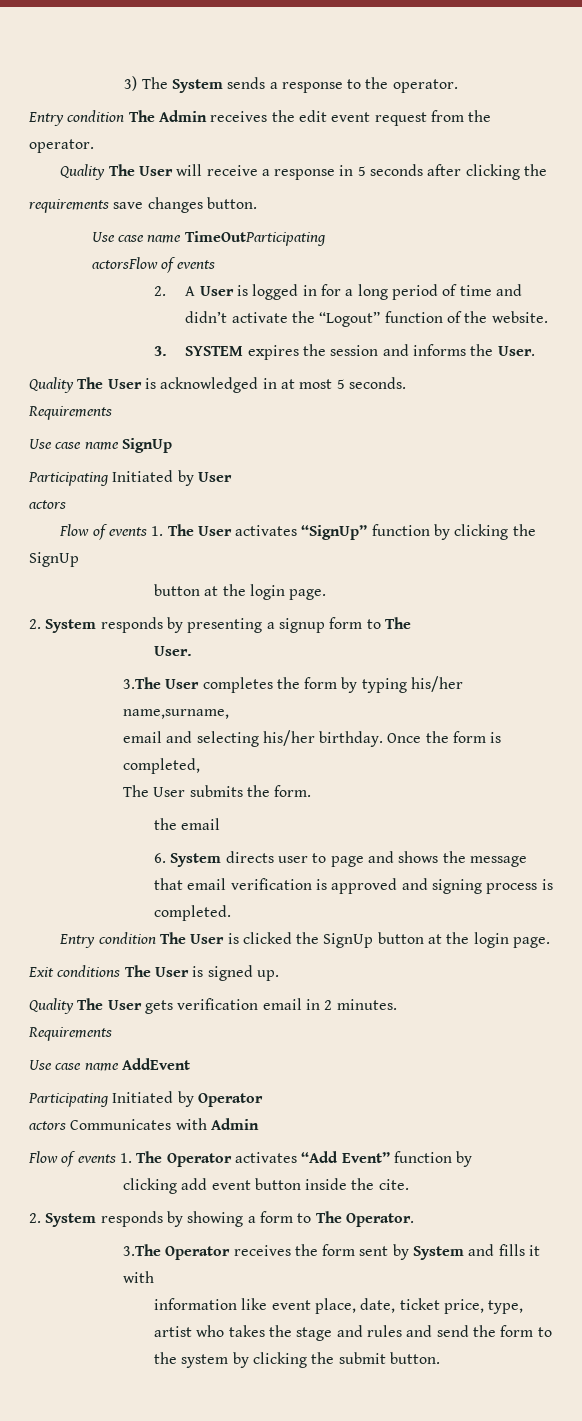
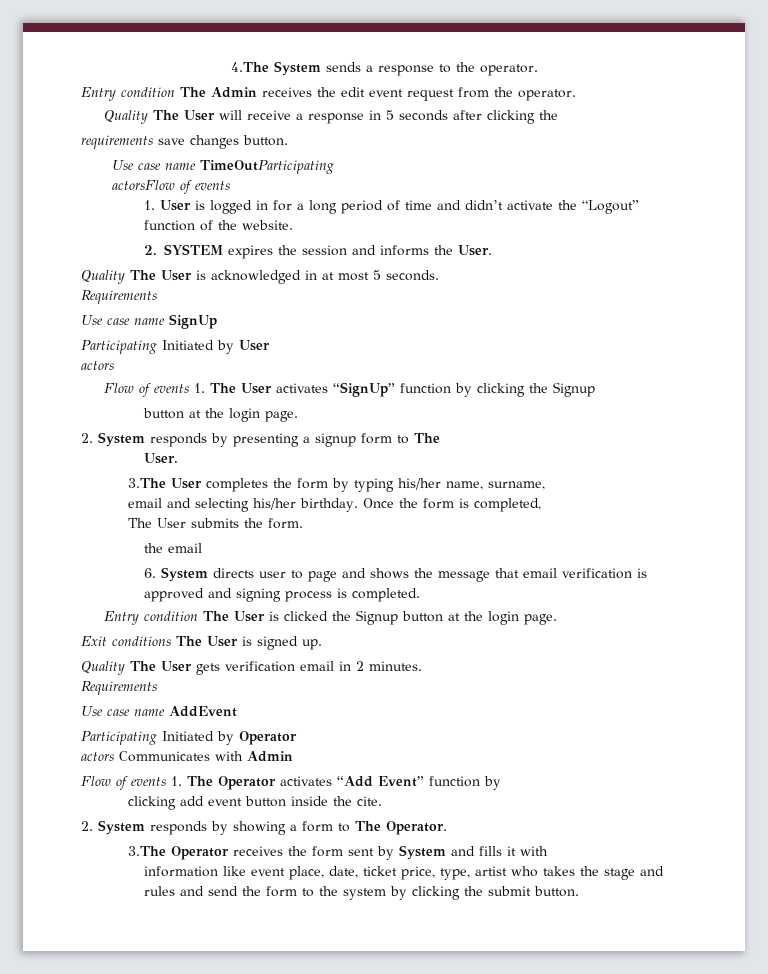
[124,76,168,91] 3) The -> [230,62,269,72] 4.The
[154,286,196,296] 2. A -> [143,200,155,210] 1.
[154,346,168,356] 3. -> [143,245,157,255] 2.
[29,552,79,567] SignUp -> [553,382,596,397] Signup
[122,709,229,719] name,surname, -> [445,481,545,490] name, surname,
[323,933,374,948] SignUp -> [356,610,399,625] Signup

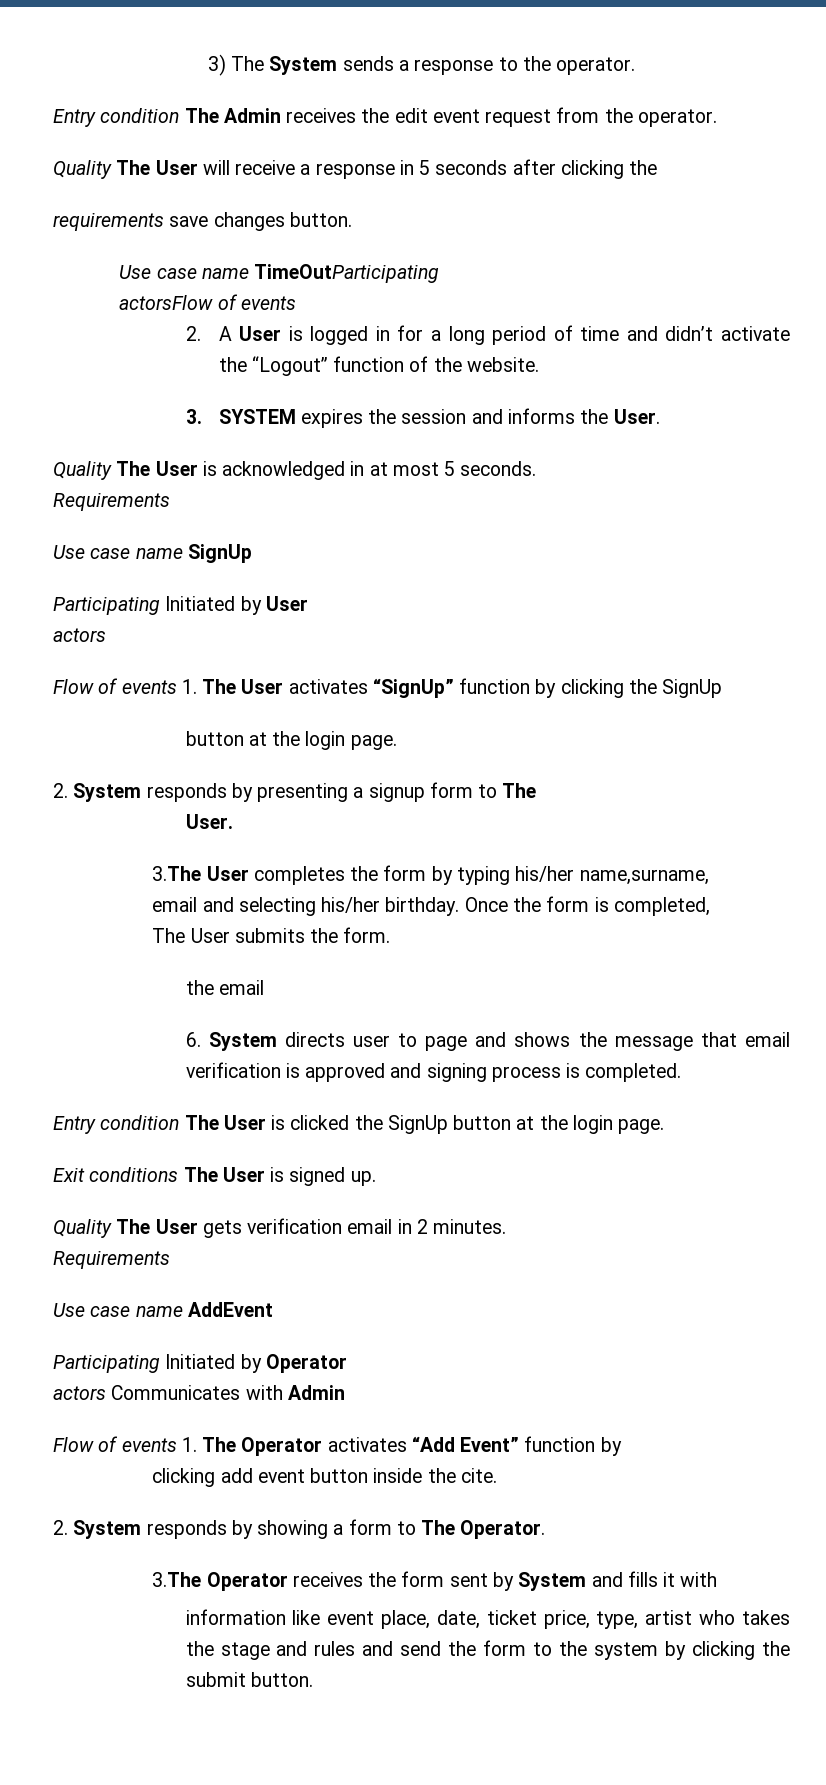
[230,62,269,72] 4.The -> [207,54,265,76] 3) The
[143,200,155,210] 1. -> [185,326,232,341] 2. A
[143,245,157,255] 2. -> [185,409,202,424] 3.
[553,382,596,397] Signup -> [662,679,723,698] SignUp
[445,481,545,490] name, surname, -> [579,869,709,885] name,surname,
[356,610,399,625] Signup -> [387,1115,448,1134] SignUp

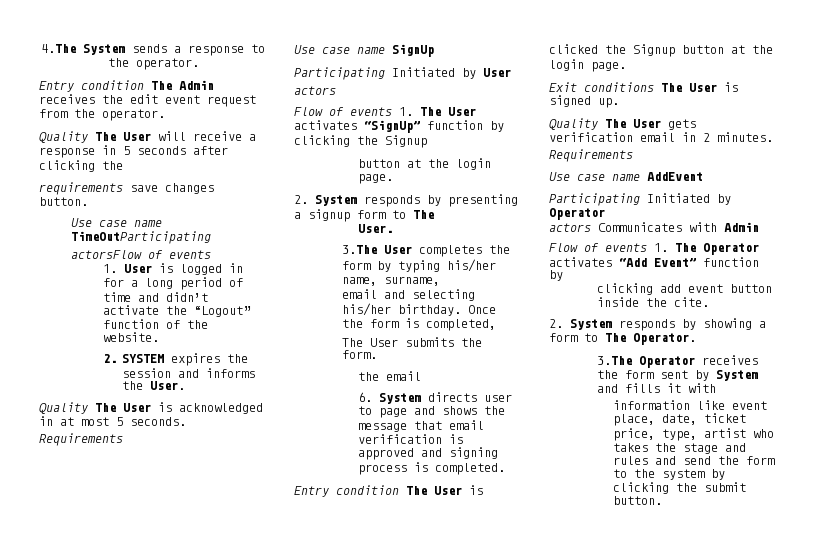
[207,54,265,76] 3) The -> [41,44,76,53] 4.The
[185,326,232,341] 2. A -> [102,264,117,273] 1.
[185,409,202,424] 3. -> [102,354,117,363] 2.
[662,679,723,698] SignUp -> [385,135,427,148] Signup
[579,869,709,885] name,surname, -> [341,276,440,286] name, surname,
[387,1115,448,1134] SignUp -> [633,44,675,57] Signup

